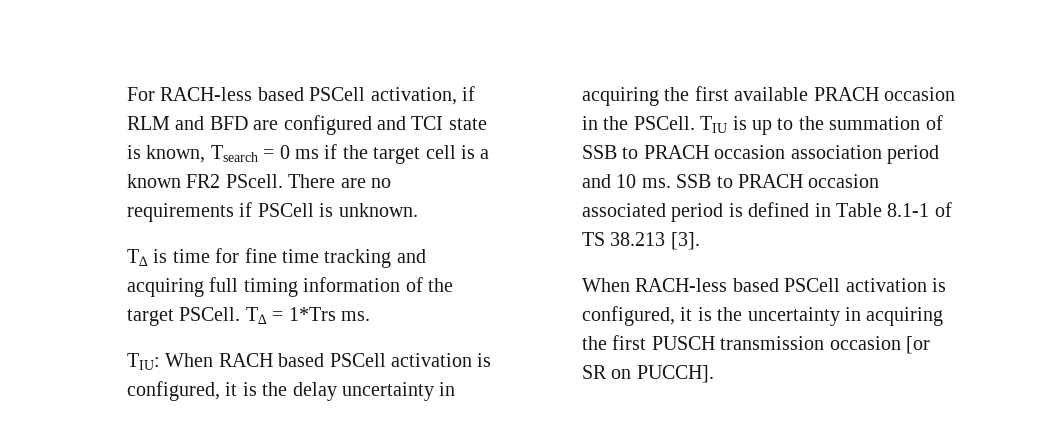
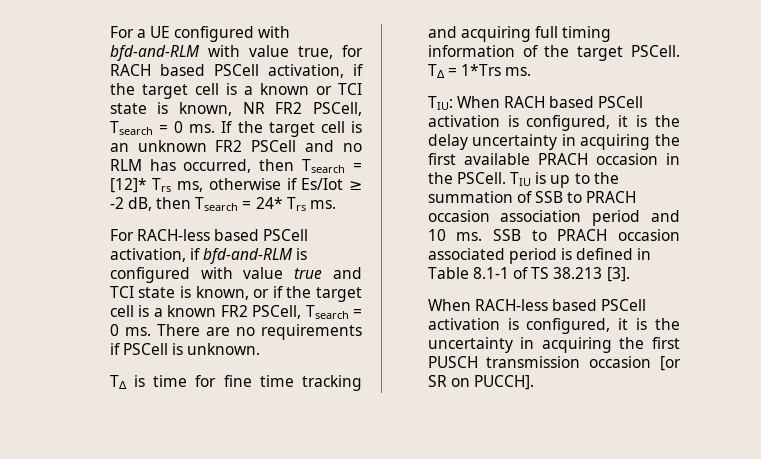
[127,87,156,101] For -> [109,26,291,42] [109,45,363,61] [109,64,363,78] [109,83,362,99] [109,102,362,116] [109,121,362,137] [109,140,362,152] [109,159,362,173] [109,178,362,193] [109,197,337,211] [109,229,134,241] For a UE configured with bfd-and-RLM with value true, for RACH based PSCell activation, if the target cell is a known or TCI state is known, NR FR2 PSCell, Tsearch = 0 ms. If the target cell is an unknown FR2 PSCell and no RLM has occurred, then Tsearch = [12]* Trs ms, otherwise if Es/Iot ≥ -2 dB, then Tsearch = 24* Trs ms. // For
[127,115,372,135] RLM and BFD are configured -> [203,248,308,264] [109,267,323,283] bfd-and-RLM is configured with value true
[210,145,320,162] Tsearch = 0 ms -> [253,289,270,298] or
[225,174,283,188] PScell. -> [252,305,362,319] [109,324,151,336] PSCell, Tsearch = 0 ms.

